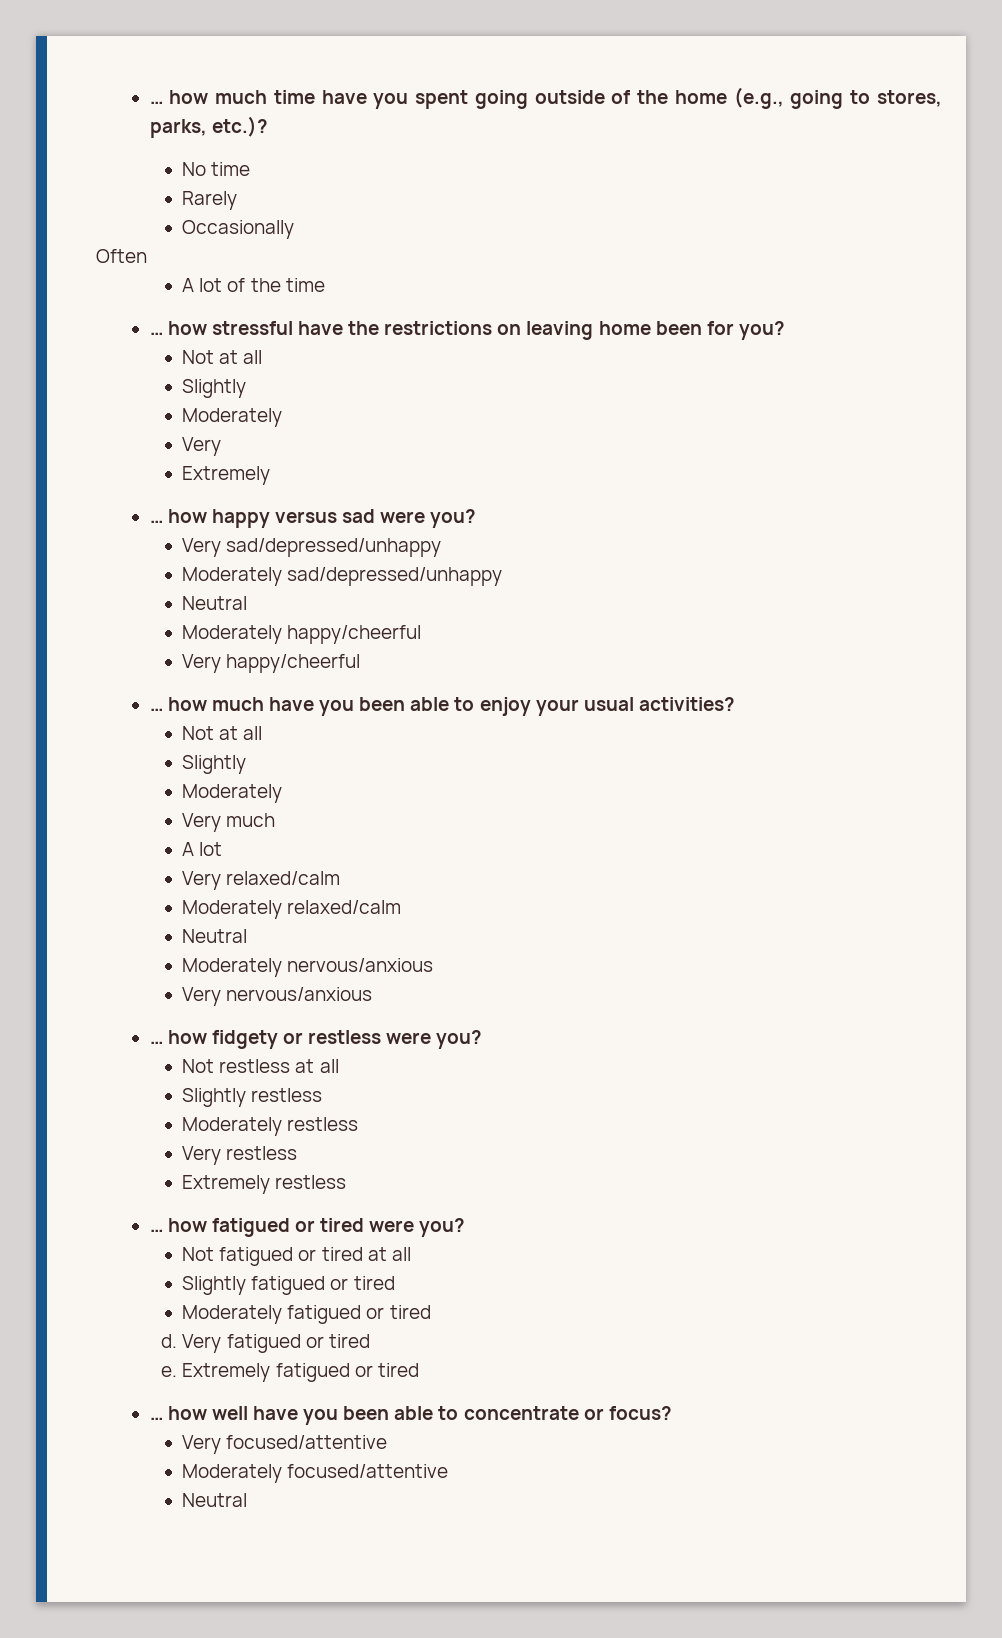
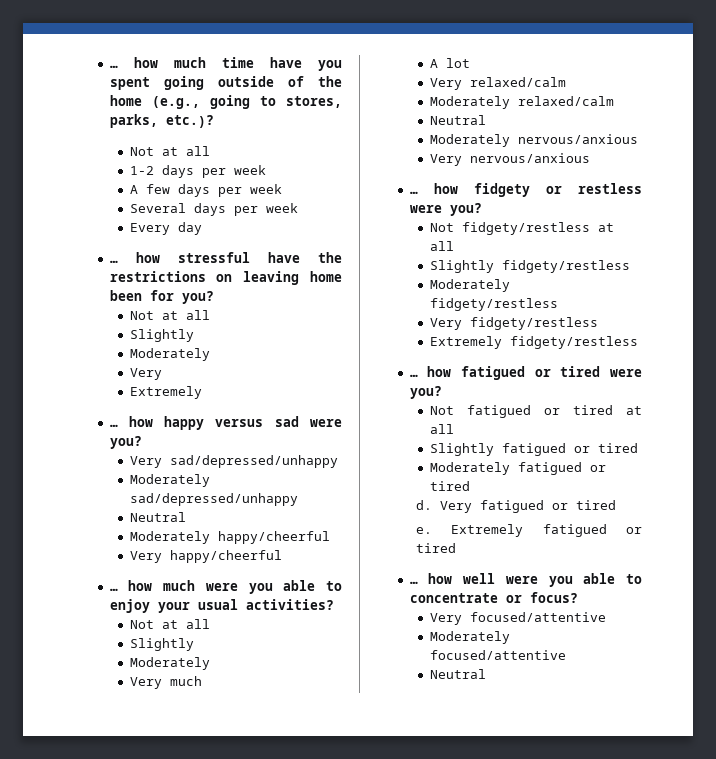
[182,162,251,176] [182,191,238,210] [182,220,295,239] [96,249,147,263] [182,278,325,292] No time // Rarely // Occasionally // Often // A lot of the time -> [129,146,210,156] [129,165,266,178] [129,184,282,197] [129,203,298,216] [129,222,202,235] Not at all // 1-2 days per week // A few days per week // Several days per week // Every day
[268,697,406,716] have you been -> [205,583,273,594] were you
[219,1059,339,1073] [182,1088,323,1107] [182,1117,359,1136] [182,1146,298,1165] [182,1175,347,1194] restless at all // Slightly restless // Moderately restless // Very restless // Extremely restless -> [461,222,614,235] [429,241,454,251] [429,260,630,273] [429,279,510,292] [429,298,558,311] [429,317,598,330] [429,336,638,349] fidgety/restless at all // Slightly fidgety/restless // Moderately fidgety/restless // Very fidgety/restless // Extremely fidgety/restless
[252,1406,390,1425] have you been -> [505,576,573,587] were you

